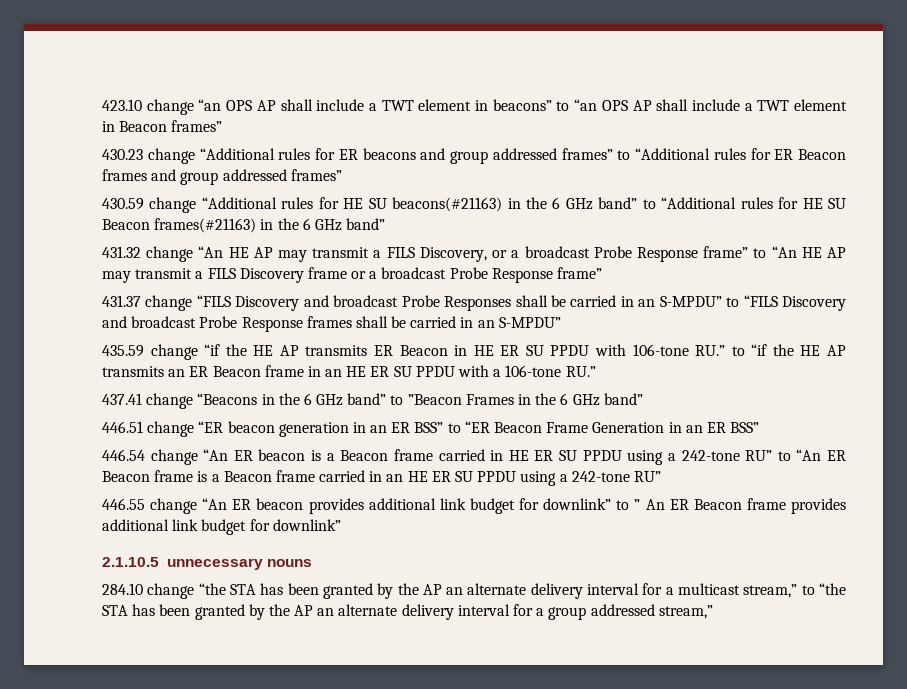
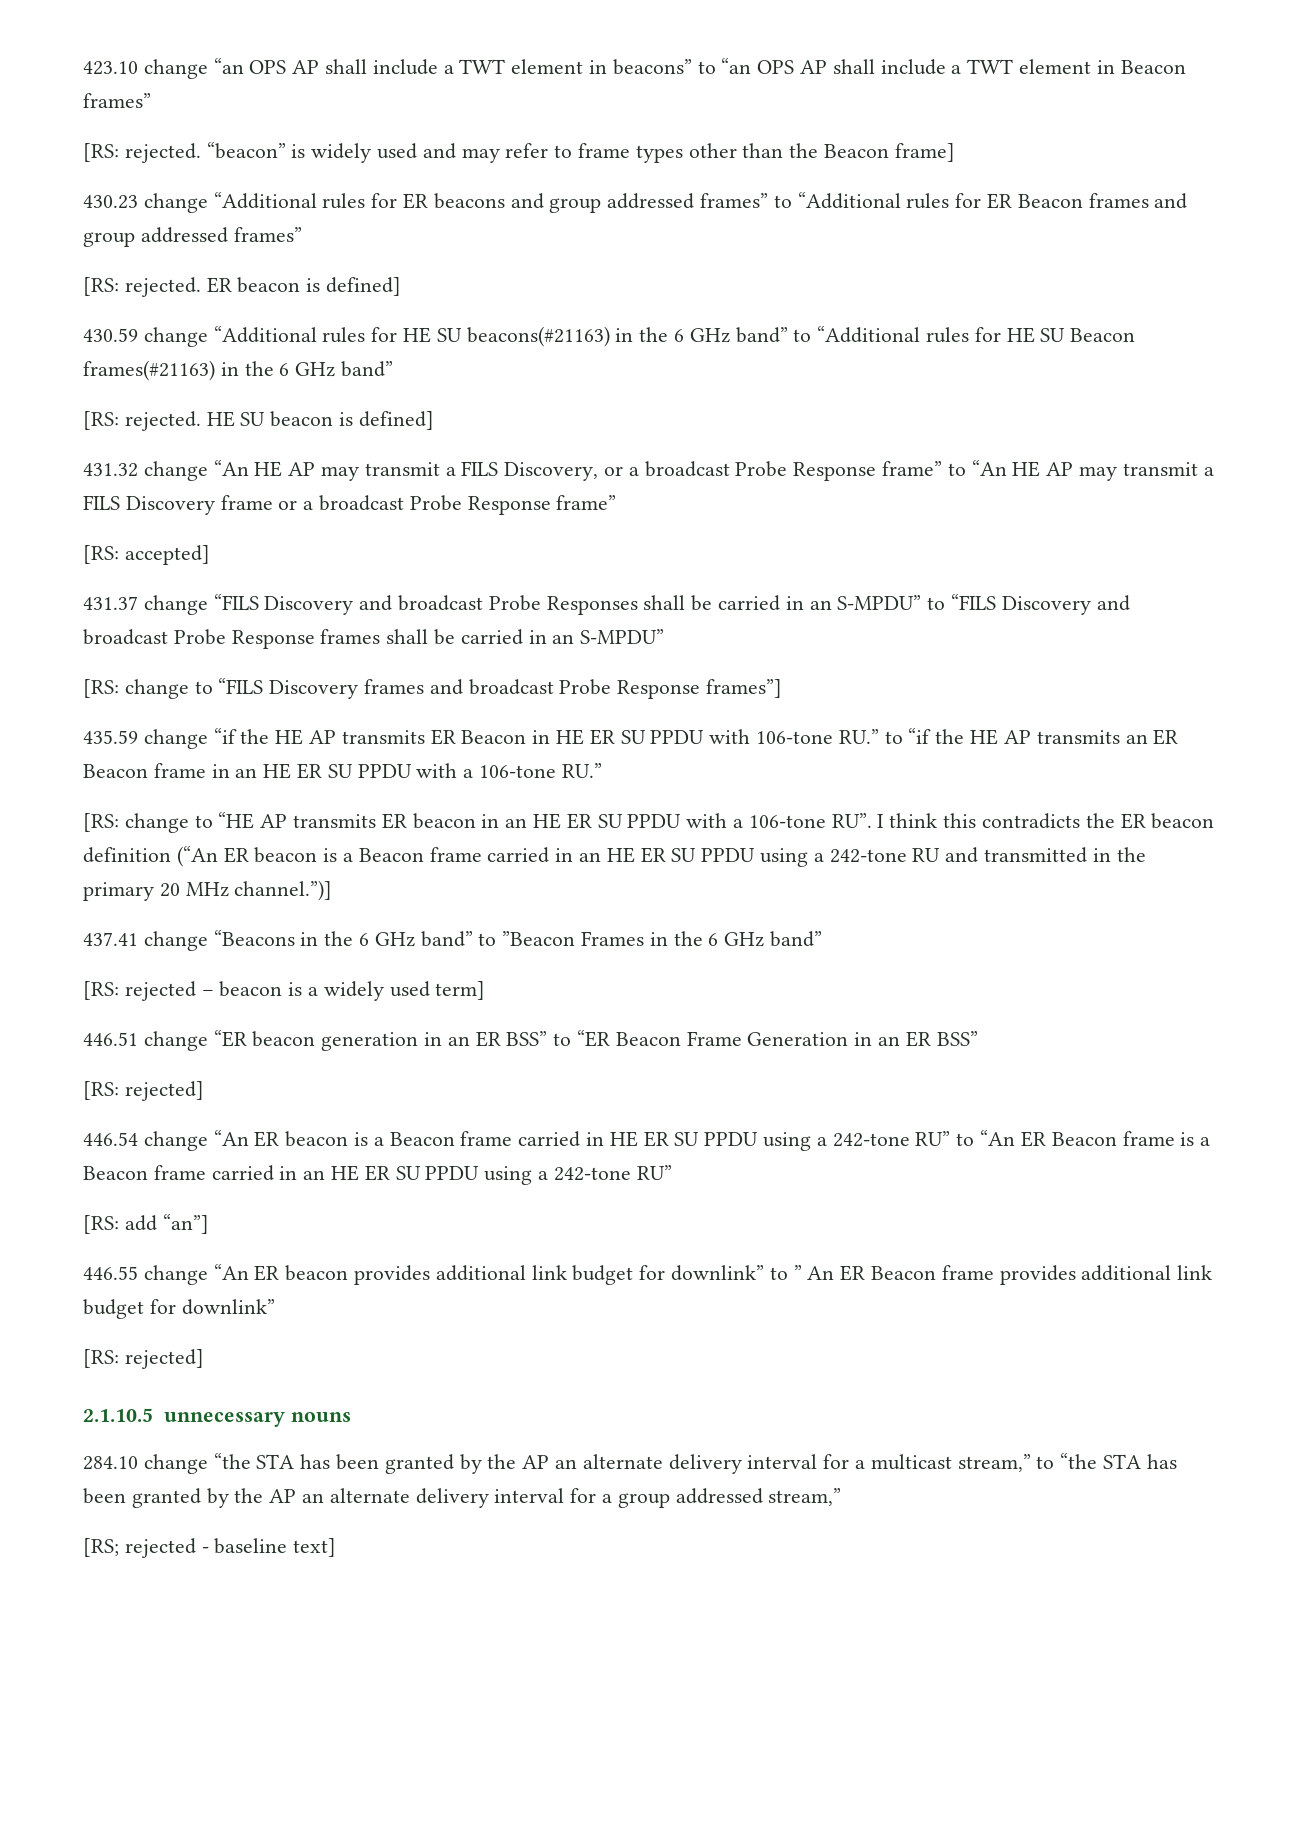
(223, 126) none -> [83,142,955,163] // [RS: rejected. “beacon” is widely used and may refer to frame types other than the Beacon frame]
(342, 175) none -> [83,277,402,297] // [RS: rejected. ER beacon is defined]
(386, 224) none -> [83,411,434,431] // [RS: rejected. HE SU beacon is defined]
(603, 273) none -> [83,545,210,565] // [RS: accepted]
(561, 322) none -> [83,678,783,699] // [RS: change to “FILS Discovery frames and broadcast Probe Response frames”]
(596, 371) none -> [83,812,1215,833] [83,846,1146,867] [83,880,333,901] // [RS: change to “HE AP transmits ER beacon in an HE ER SU PPDU with a 106-tone RU”. I think this contradicts the ER beacon definition (“An ER beacon is a Beacon frame carried in an HE ER SU PPDU using a 242-tone RU and transmitted in the primary 20 MHz channel.”)]
(643, 399) none -> [83,981,486,1001] // [RS: rejected – beacon is a widely used term]
(760, 427) none -> [83,1081,204,1101] // [RS: rejected]
(661, 476) none -> [83,1214,209,1234] // [RS: add “an”]
(341, 525) none -> [83,1349,204,1369] // [RS: rejected]
(713, 612) none -> [83,1538,337,1558] // [RS; rejected - baseline text]

